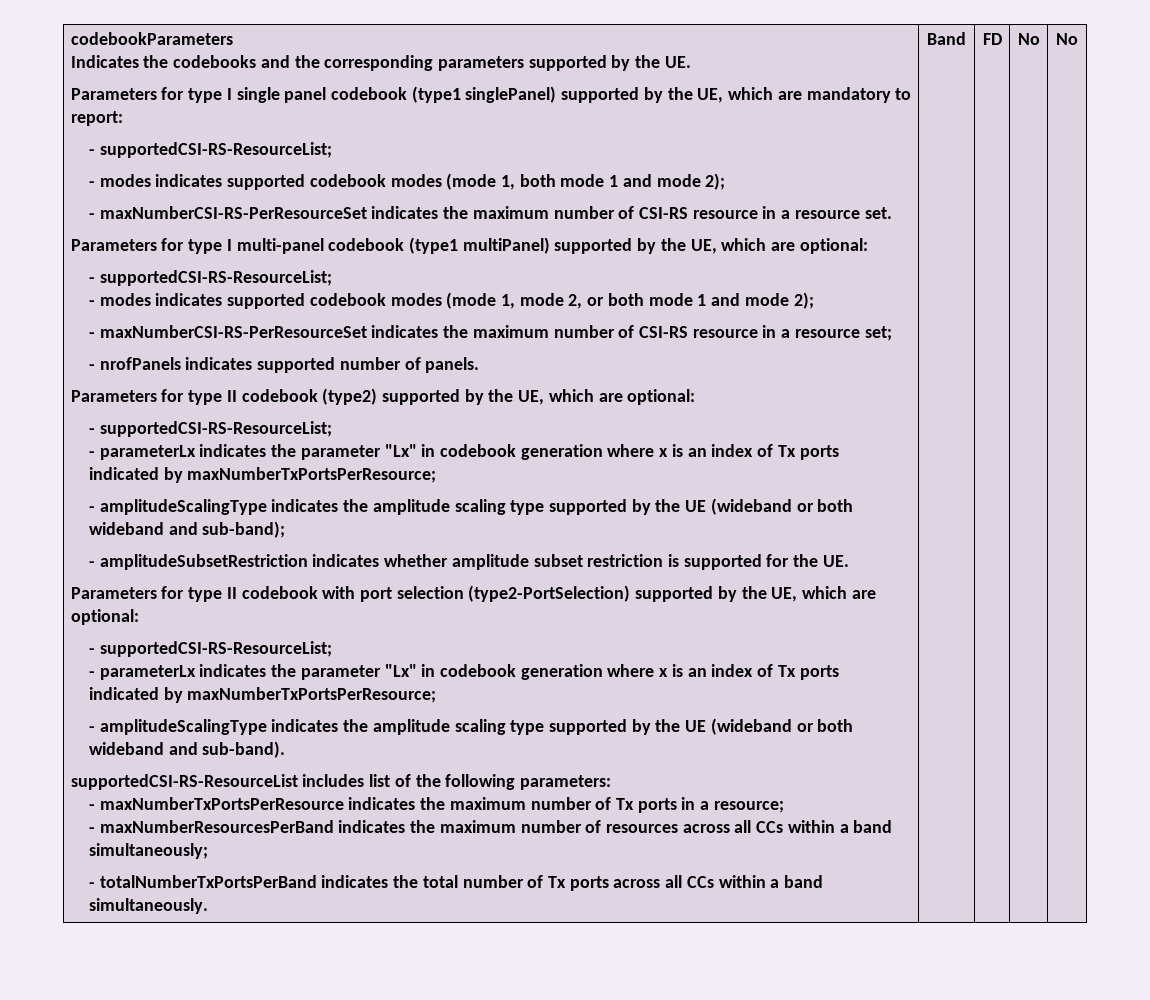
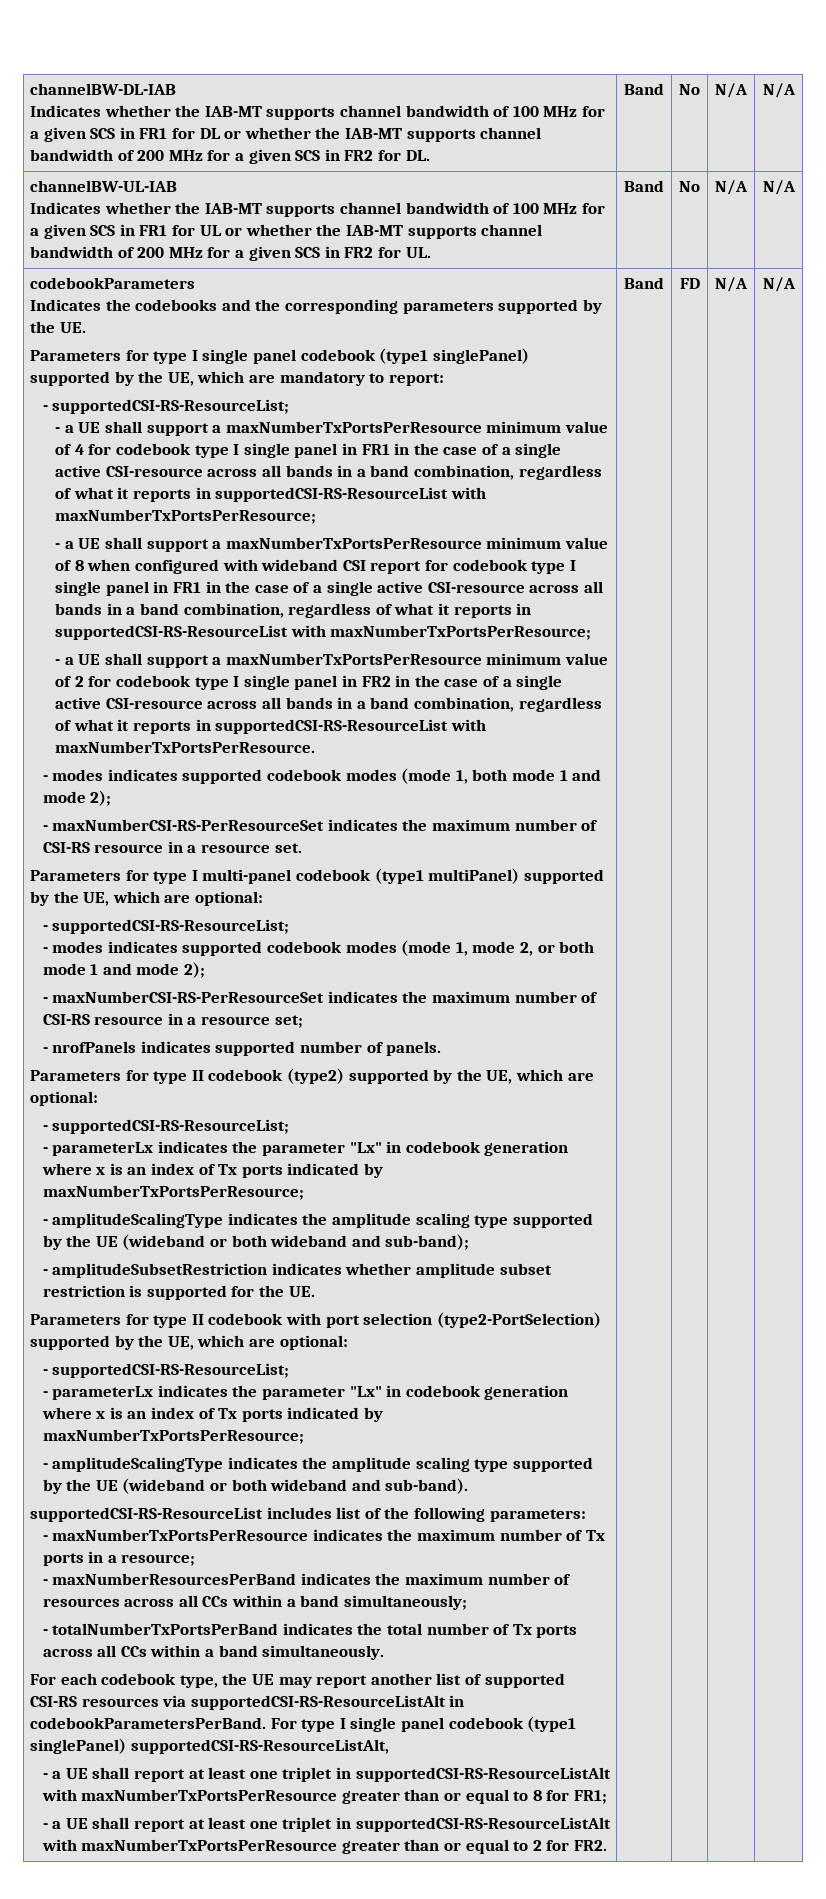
(70, 38) none -> [30,83,177,95] [30,105,605,120] [30,127,542,142] [30,149,430,164] [624,83,664,95] [679,84,700,95] [715,83,748,98] [762,83,796,98] [30,180,178,192] [30,202,605,217] [30,224,543,239] [30,246,431,261] [624,180,664,192] [679,181,700,192] [715,180,748,195] [762,180,796,195] channelBW-DL-IAB // Indicates whether the IAB-MT supports channel bandwidth of 100 MHz for a given SCS in FR1 for DL or whether the IAB-MT supports channel bandwidth of 200 MHz for a given SCS in FR2 for DL. | Band | No | N/A | N/A // channelBW-UL-IAB // Indicates whether the IAB-MT supports channel bandwidth of 100 MHz for a given SCS in FR1 for UL or whether the IAB-MT supports channel bandwidth of 200 MHz for a given SCS in FR2 for UL. | Band | No | N/A | N/A //
(332, 150) none -> [55,421,608,436] [55,443,562,458] [55,465,602,480] [55,487,486,502] [55,509,317,524] [55,537,608,552] [55,559,576,574] [55,581,603,596] [55,603,532,618] [55,625,592,640] [55,653,608,668] [55,675,563,690] [55,697,602,712] [55,719,486,734] [55,741,316,753] // - a UE shall support a maxNumberTxPortsPerResource minimum value of 4 for codebook type I single panel in FR1 in the case of a single active CSI-resource across all bands in a band combination, regardless of what it reports in supportedCSI-RS-ResourceList with maxNumberTxPortsPerResource; // - a UE shall support a maxNumberTxPortsPerResource minimum value of 8 when configured with wideband CSI report for codebook type I single panel in FR1 in the case of a single active CSI-resource across all bands in a band combination, regardless of what it reports in supportedCSI-RS-ResourceList with maxNumberTxPortsPerResource; // - a UE shall support a maxNumberTxPortsPerResource minimum value of 2 for codebook type I single panel in FR2 in the case of a single active CSI-resource across all bands in a band combination, regardless of what it reports in supportedCSI-RS-ResourceList with maxNumberTxPortsPerResource.
(208, 906) none -> [30,1673,565,1688] [30,1695,465,1710] [30,1716,577,1732] [30,1738,389,1754] [42,1767,611,1782] [41,1789,607,1804] [42,1817,611,1832] [41,1839,607,1854] // For each codebook type, the UE may report another list of supported CSI-RS resources via supportedCSI-RS-ResourceListAlt in codebookParametersPerBand. For type I single panel codebook (type1 singlePanel) supportedCSI-RS-ResourceListAlt, // - a UE shall report at least one triplet in supportedCSI-RS-ResourceListAlt with maxNumberTxPortsPerResource greater than or equal to 8 for FR1; // - a UE shall report at least one triplet in supportedCSI-RS-ResourceListAlt with maxNumberTxPortsPerResource greater than or equal to 2 for FR2.
[1017,33,1040,45] [1056,33,1078,45] No | No -> [715,277,748,292] [762,277,796,292] N/A | N/A

